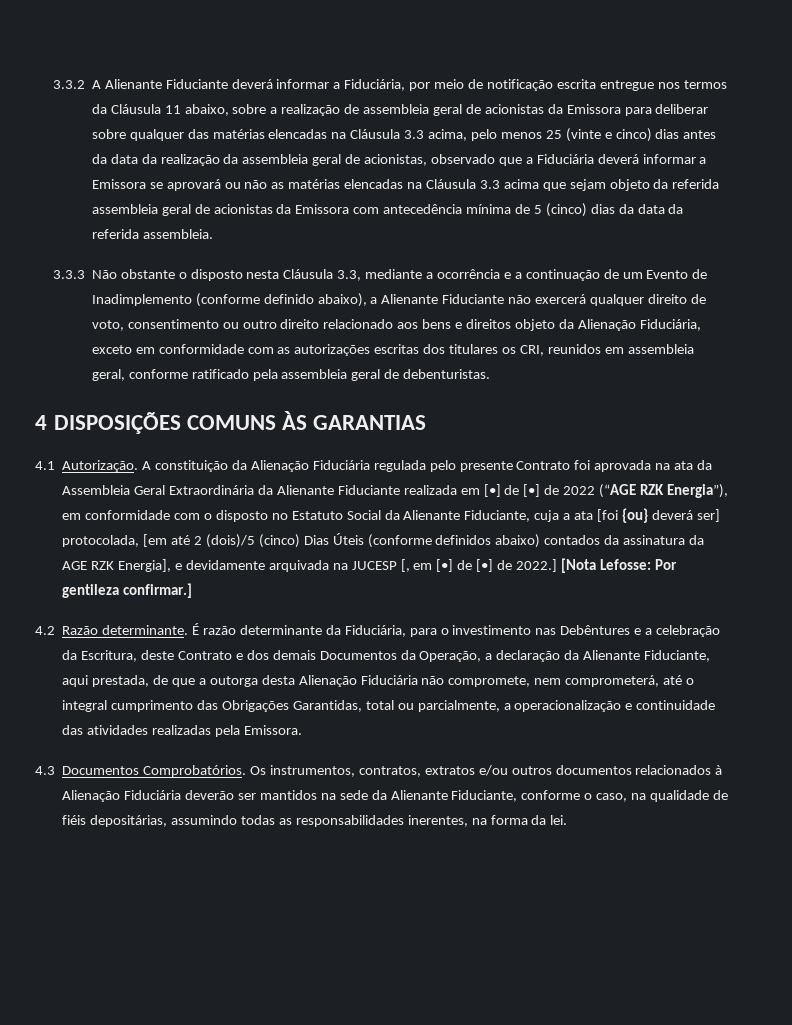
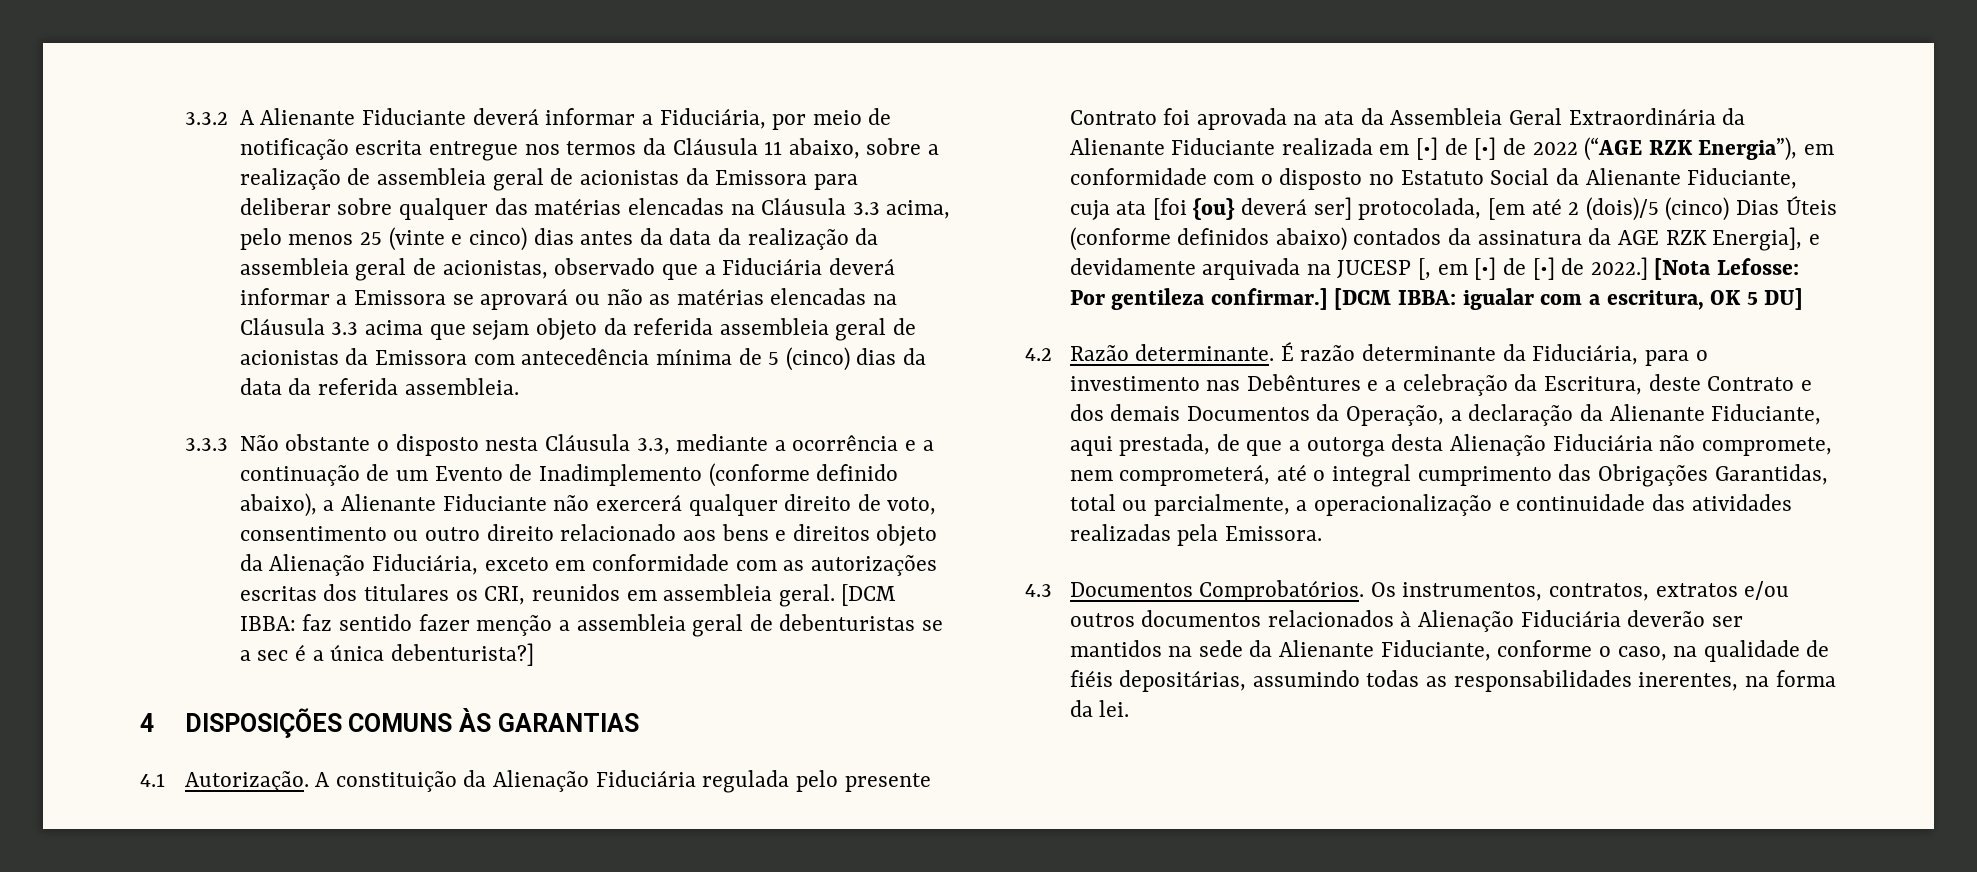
[91,369,491,381] geral, conforme ratificado pela assembleia geral de debenturistas. -> [778,584,897,607] [239,614,944,637] [239,643,534,666] geral. [DCM IBBA: faz sentido fazer menção a assembleia geral de debenturistas se a sec é a única debenturista?]
[563,513,571,520] a -> (1110, 210) none
(193, 590) none -> [1334,288,1804,310] [DCM IBBA: igualar com a escritura, OK 5 DU]

